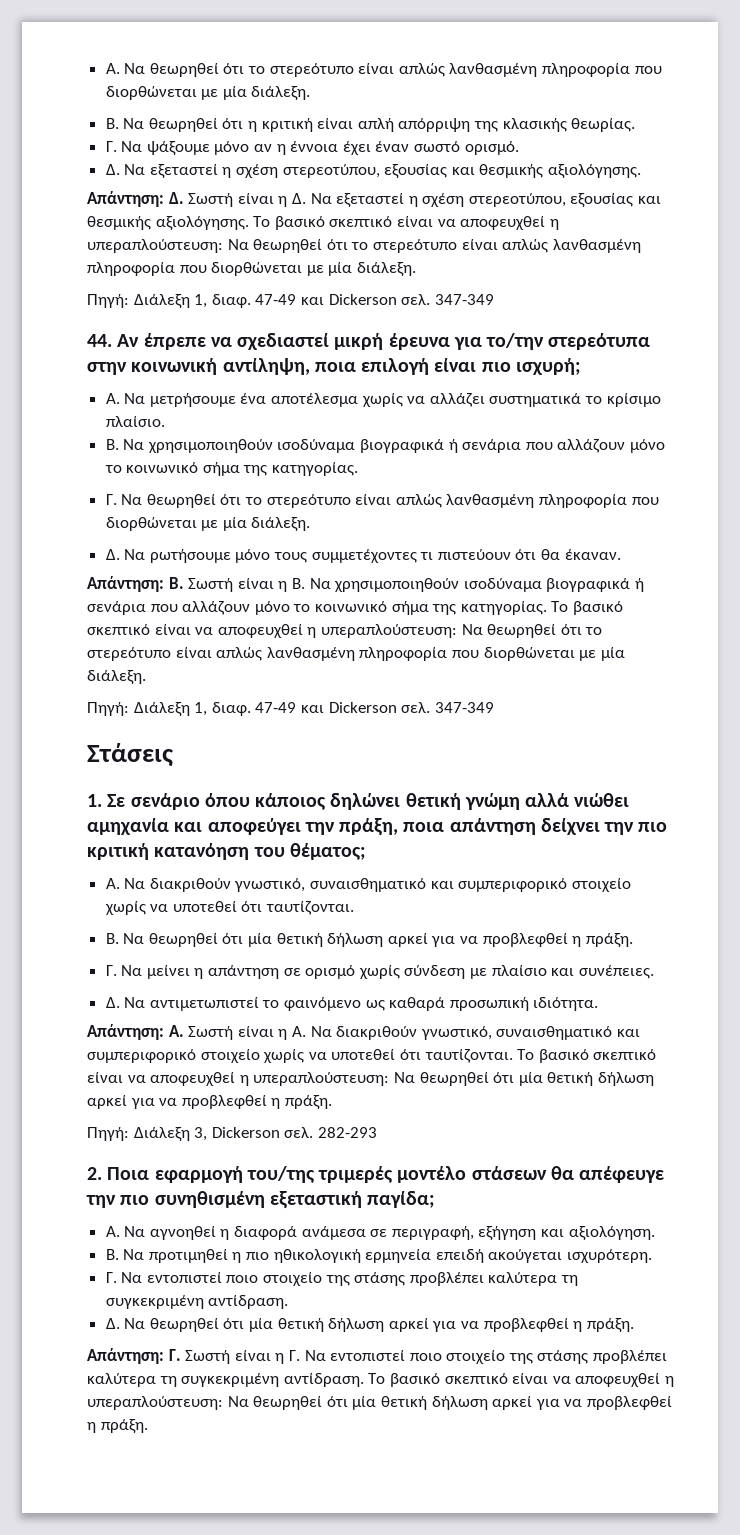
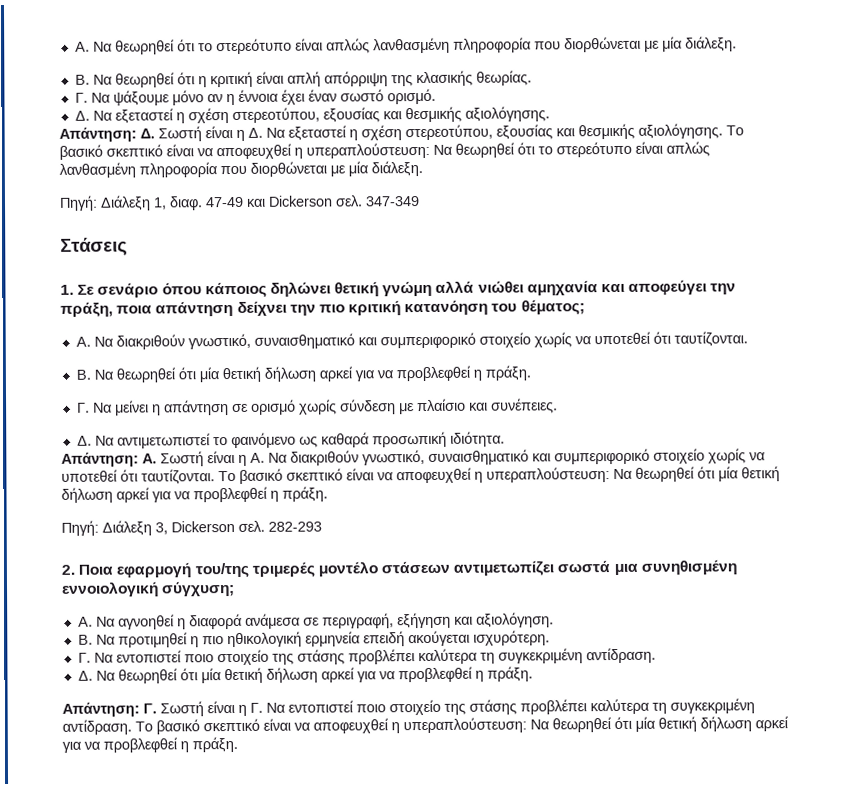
[87,333,651,350] [87,358,581,375] [105,393,661,407] [105,416,165,427] [105,439,666,453] [104,462,359,476] [105,494,659,508] [105,517,311,532] [105,549,621,563] [87,576,644,592] [87,601,623,615] [87,624,603,638] [87,647,625,661] [87,670,146,685] [87,702,494,717] // 44. Αν έπρεπε να σχεδιαστεί μικρή έρευνα για το/την στερεότυπα στην κοινωνική αντίληψη, ποια επιλογή είναι πιο ισχυρή; // Α. Να μετρήσουμε ένα αποτέλεσμα χωρίς να αλλάζει συστηματικά το κρίσιμο πλαίσιο. // Β. Να χρησιμοποιηθούν ισοδύναμα βιογραφικά ή σενάρια που αλλάζουν μόνο το κοινωνικό σήμα της κατηγορίας. // Γ. Να θεωρηθεί ότι το στερεότυπο είναι απλώς λανθασμένη πληροφορία που διορθώνεται με μία διάλεξη. // Δ. Να ρωτήσουμε μόνο τους συμμετέχοντες τι πιστεύουν ότι θα έκαναν. // Απάντηση: Β. Σωστή είναι η Β. Να χρησιμοποιηθούν ισοδύναμα βιογραφικά ή σενάρια που αλλάζουν μόνο το κοινωνικό σήμα της κατηγορίας. Το βασικό σκεπτικό είναι να αποφευχθεί η υπεραπλούστευση: Να θεωρηθεί ότι το στερεότυπο είναι απλώς λανθασμένη πληροφορία που διορθώνεται με μία διάλεξη. // Πηγή: Διάλεξη 1, διαφ. 47-49 και Dickerson σελ. 347-349 -> (420, 201) none
[550,1166,665,1183] [86,1191,436,1209] θα απέφευγε την πιο συνηθισμένη εξεταστική παγίδα; -> [453,559,737,576] [61,580,236,597] αντιμετωπίζει σωστά μια συνηθισμένη εννοιολογική σύγχυση;

